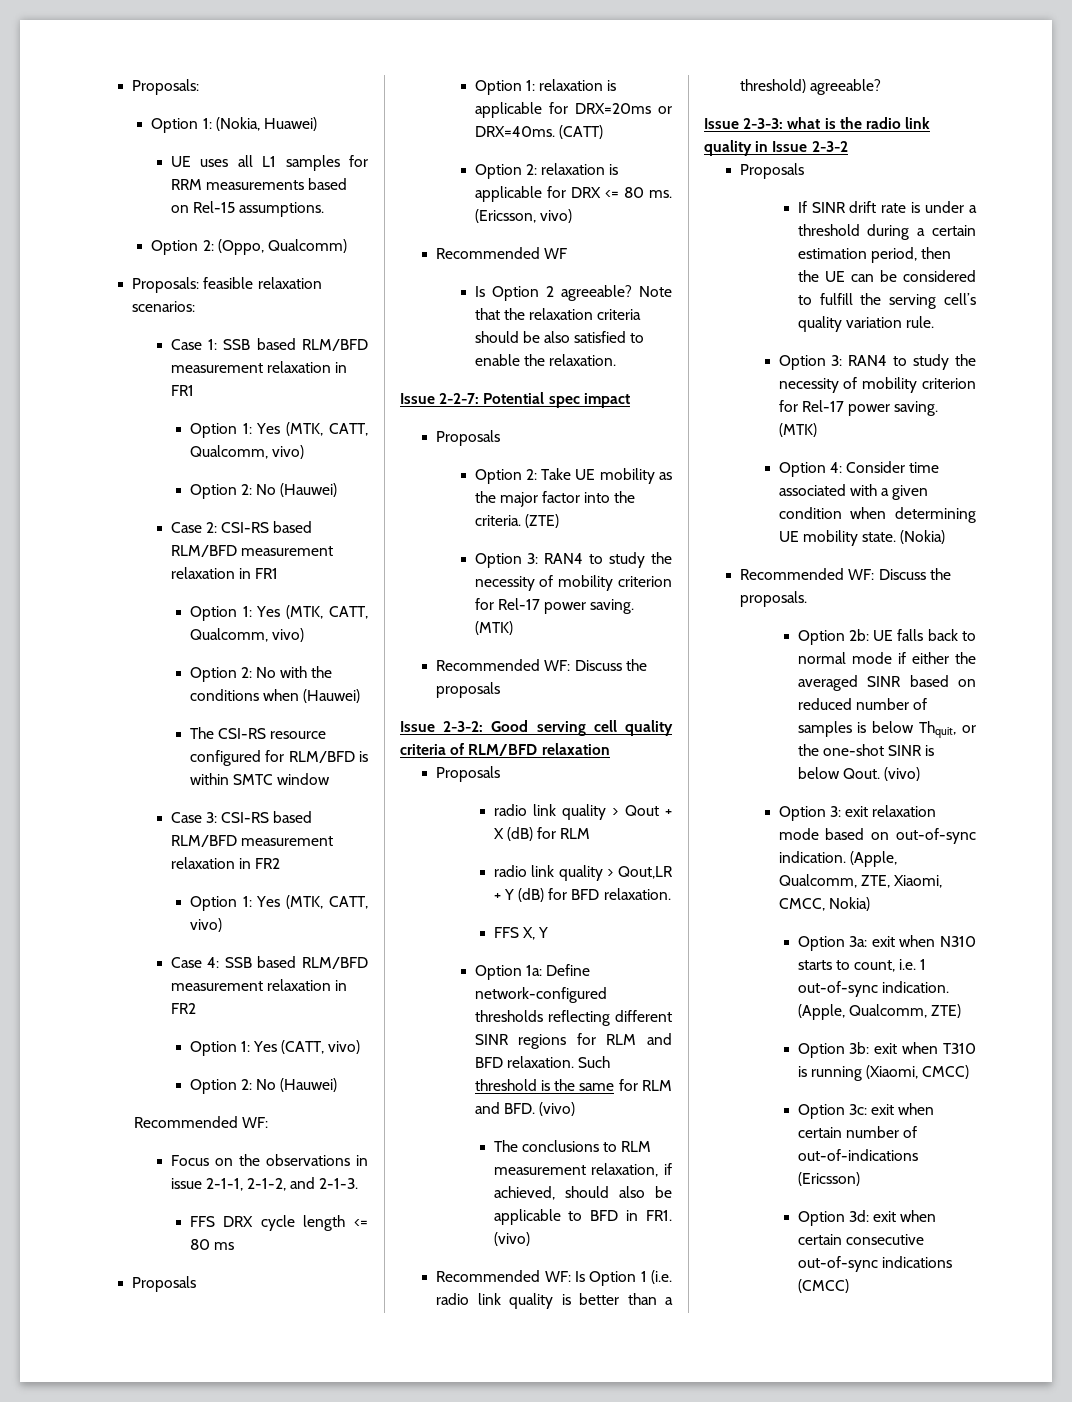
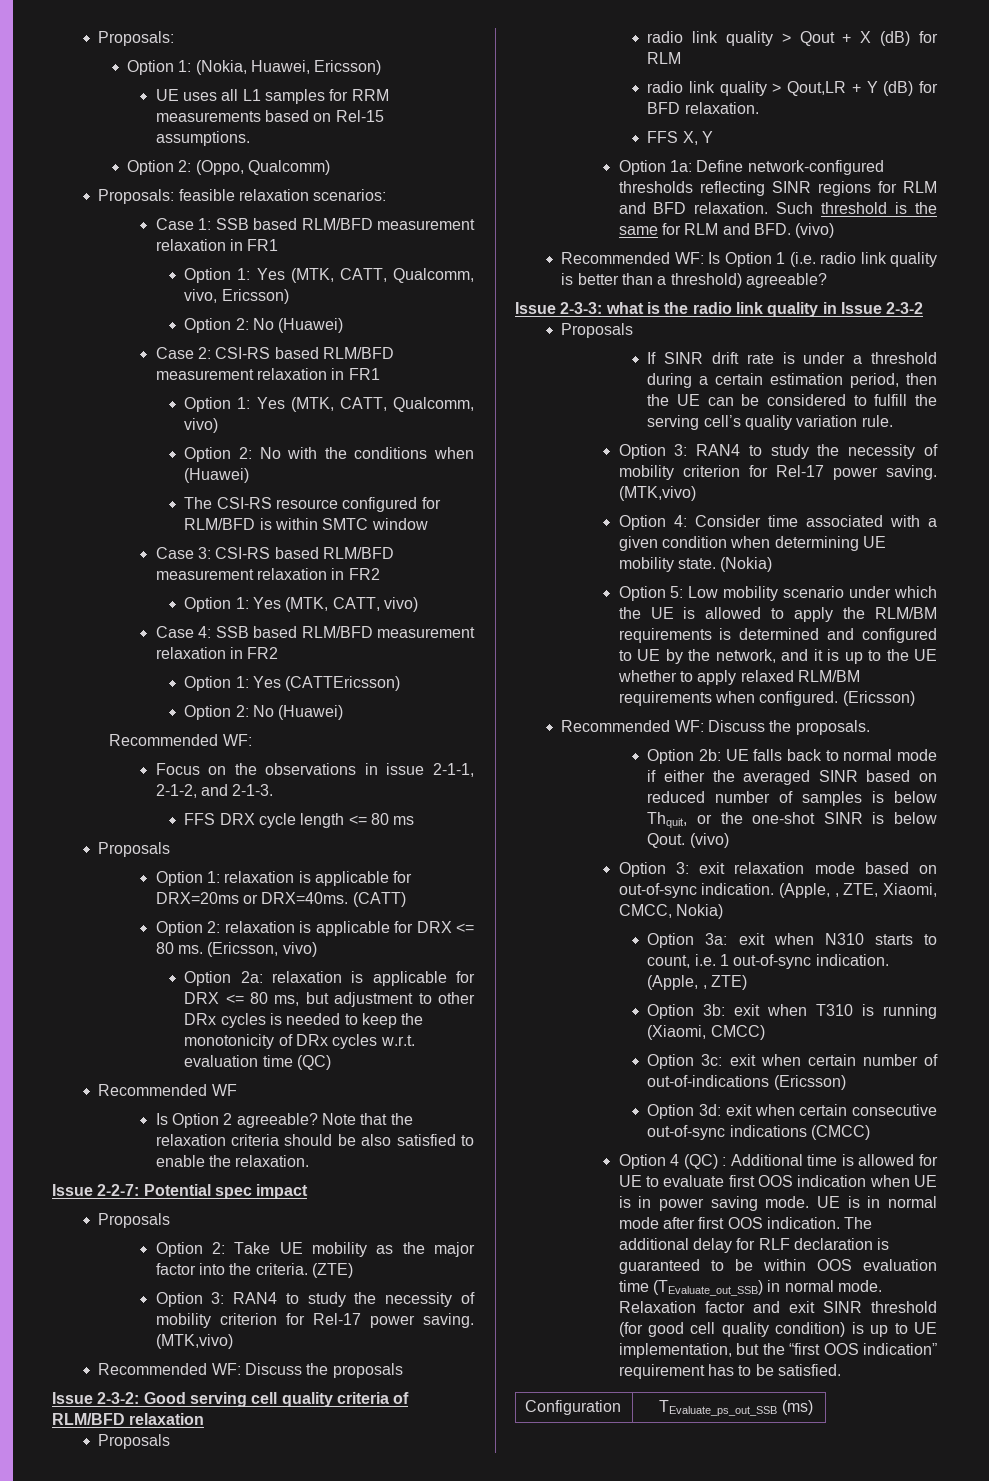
[263,117,317,131] Huawei) -> [250,60,382,75] Huawei, Ericsson)
[271,445,304,459] [189,483,338,499] vivo) // Option 2: No (Hauwei) -> [184,289,289,304] [184,318,344,333] vivo, Ericsson) // Option 2: No (Huawei)
[303,689,361,703] (Hauwei) -> [184,468,250,483] (Huawei)
[281,1040,361,1054] [189,1078,338,1094] (CATT, vivo) // Option 2: No (Hauwei) -> [285,676,401,691] [184,705,344,720] (CATTEricsson) // Option 2: No (Huawei)
(572, 216) none -> [184,971,475,986] [184,992,476,1007] [184,1013,424,1028] [184,1034,415,1049] [184,1055,331,1070] // Option 2a: relaxation is applicable for DRX <= 80 ms, but adjustment to other DRx cycles is needed to keep the monotonicity of DRx cycles w.r.t. evaluation time (QC)
[474,621,513,635] (MTK) -> [155,1334,233,1349] (MTK,vivo)
[615,1010,672,1022] different -> (765, 188) none
[493,1140,652,1152] [493,1163,672,1177] [493,1186,672,1200] [493,1209,672,1225] [493,1232,530,1246] // The conclusions to RLM measurement relaxation, if achieved, should also be applicable to BFD in FR1. (vivo) -> (835, 230) none
[778,423,817,437] (MTK) -> [618,486,696,501] (MTK,vivo)
(946, 537) none -> [618,586,937,601] [618,607,938,622] [618,628,938,643] [618,649,937,664] [617,670,860,685] [618,691,915,706] // Option 5: Low mobility scenario under which the UE is allowed to apply the RLM/BM requirements is determined and configured to UE by the network, and it is up to the UE whether to apply relaxed RLM/BM requirements when configured. (Ericsson)
[778,874,857,888] Qualcomm, -> [834,893,839,897] ,
[848,1004,927,1018] Qualcomm, -> [702,985,707,989] ,
(849, 1286) none -> [618,1154,938,1169] [618,1175,937,1187] [618,1196,937,1211] [618,1217,873,1229] [618,1238,890,1253] [618,1259,937,1274] [618,1280,882,1296] [618,1301,937,1313] [618,1322,937,1337] [618,1343,937,1358] [618,1364,841,1379] [525,1400,622,1415] [659,1400,813,1416] // Option 4 (QC) : Additional time is allowed for UE to evaluate first OOS indication when UE is in power saving mode. UE is in normal mode after first OOS indication. The additional delay for RLF declaration is guaranteed to be within OOS evaluation time (TEvaluate_out_SSB) in normal mode. Relaxation factor and exit SINR threshold (for good cell quality condition) is up to UE implementation, but the “first OOS indication” requirement has to be satisfied. // Configuration | TEvaluate_ps_out_SSB (ms)

